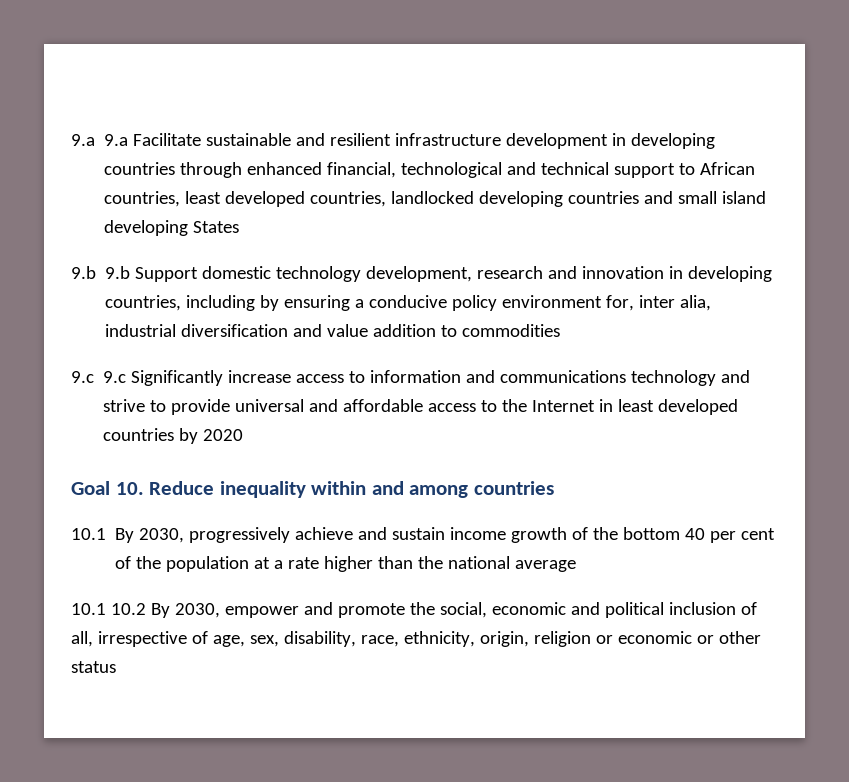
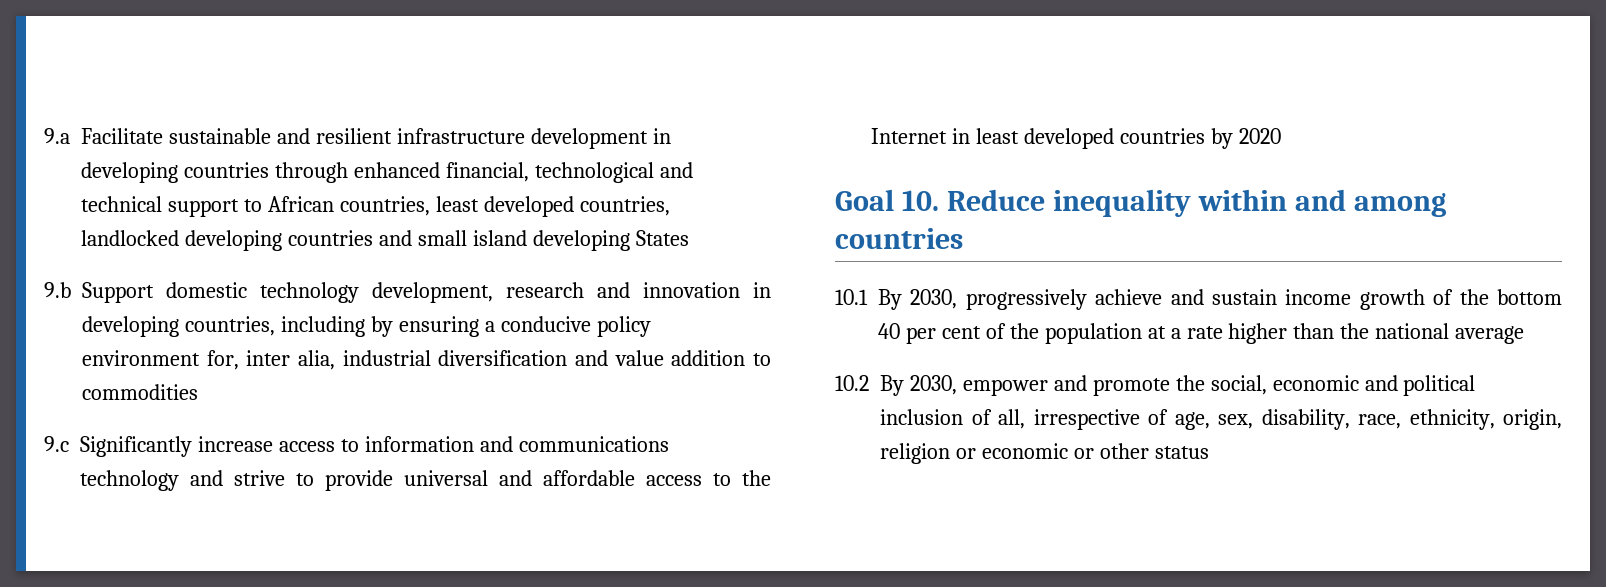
[71,134,129,146] 9.a 9.a -> [44,128,70,144] 9.a
[105,266,131,279] 9.b -> (71, 290) none
[103,371,127,383] 9.c -> (69, 444) none
[71,603,106,615] 10.1 -> (1525, 335) none

